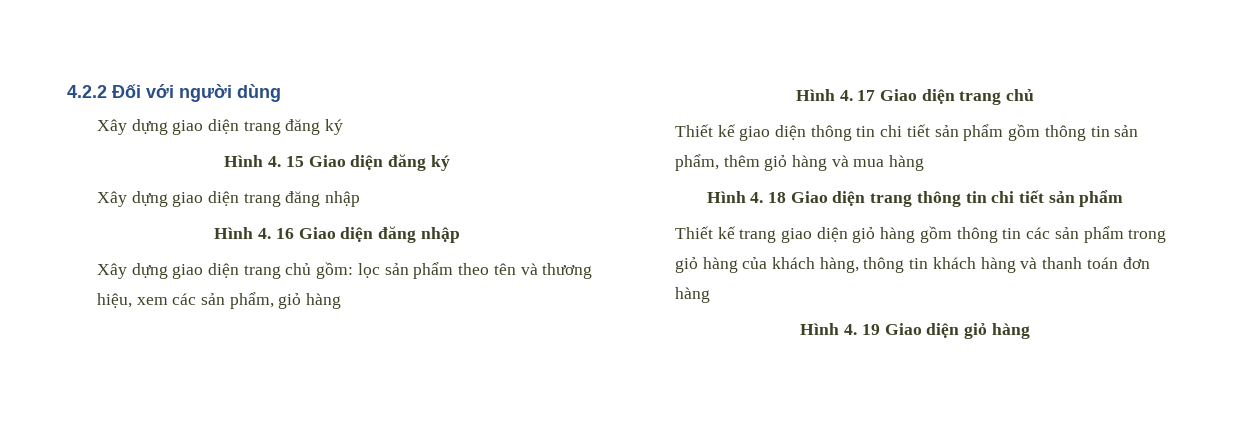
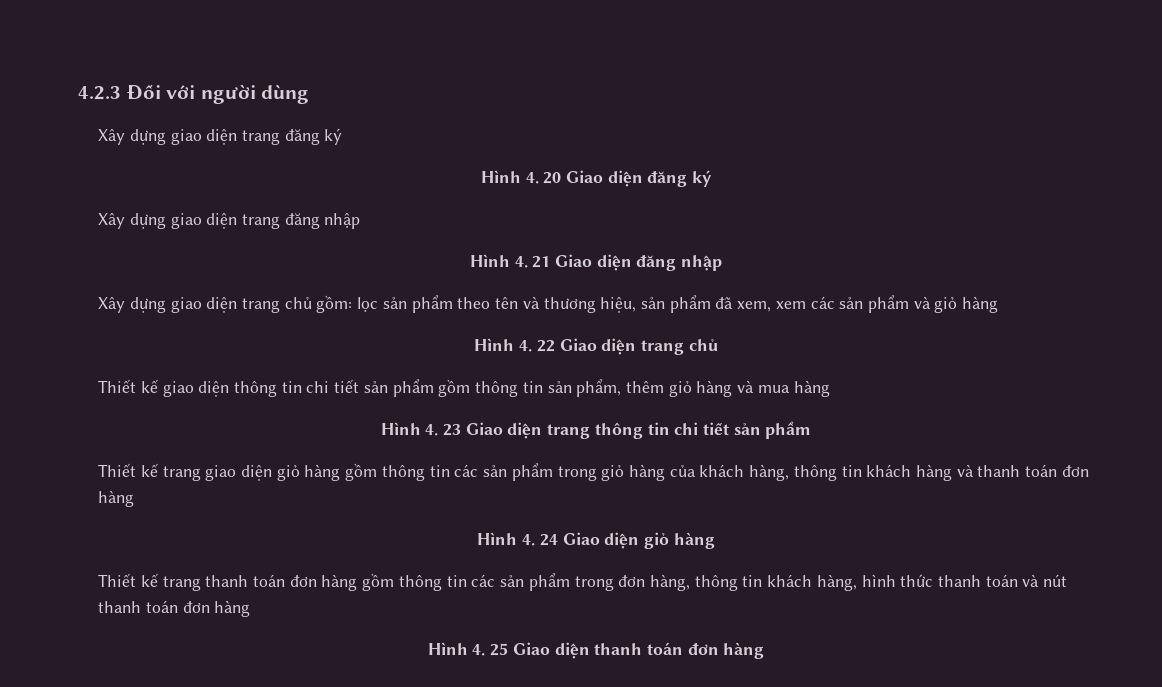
[67,85,107,98] 4.2.2 -> [78,86,121,100] 4.2.3
[285,156,304,167] 15 -> [543,172,562,184] 20
[275,228,294,239] 16 -> [532,256,551,268] 21
(132, 300) none -> [640,295,772,313] sản phẩm đã xem,
[229,292,274,309] phẩm, -> [868,295,931,313] phẩm và
[857,90,876,101] 17 -> [536,340,555,352] 22
[767,192,786,203] 18 -> [442,424,461,436] 23
[861,324,880,335] 19 -> [539,534,558,546] 24
(1030, 331) none -> [98,573,1068,591] [98,600,251,617] [427,642,765,659] // Thiết kế trang thanh toán đơn hàng gồm thông tin các sản phẩm trong đơn hàng, thông tin khách hàng, hình thức thanh toán và nút thanh toán đơn hàng // Hình 4. 25 Giao diện thanh toán đơn hàng

